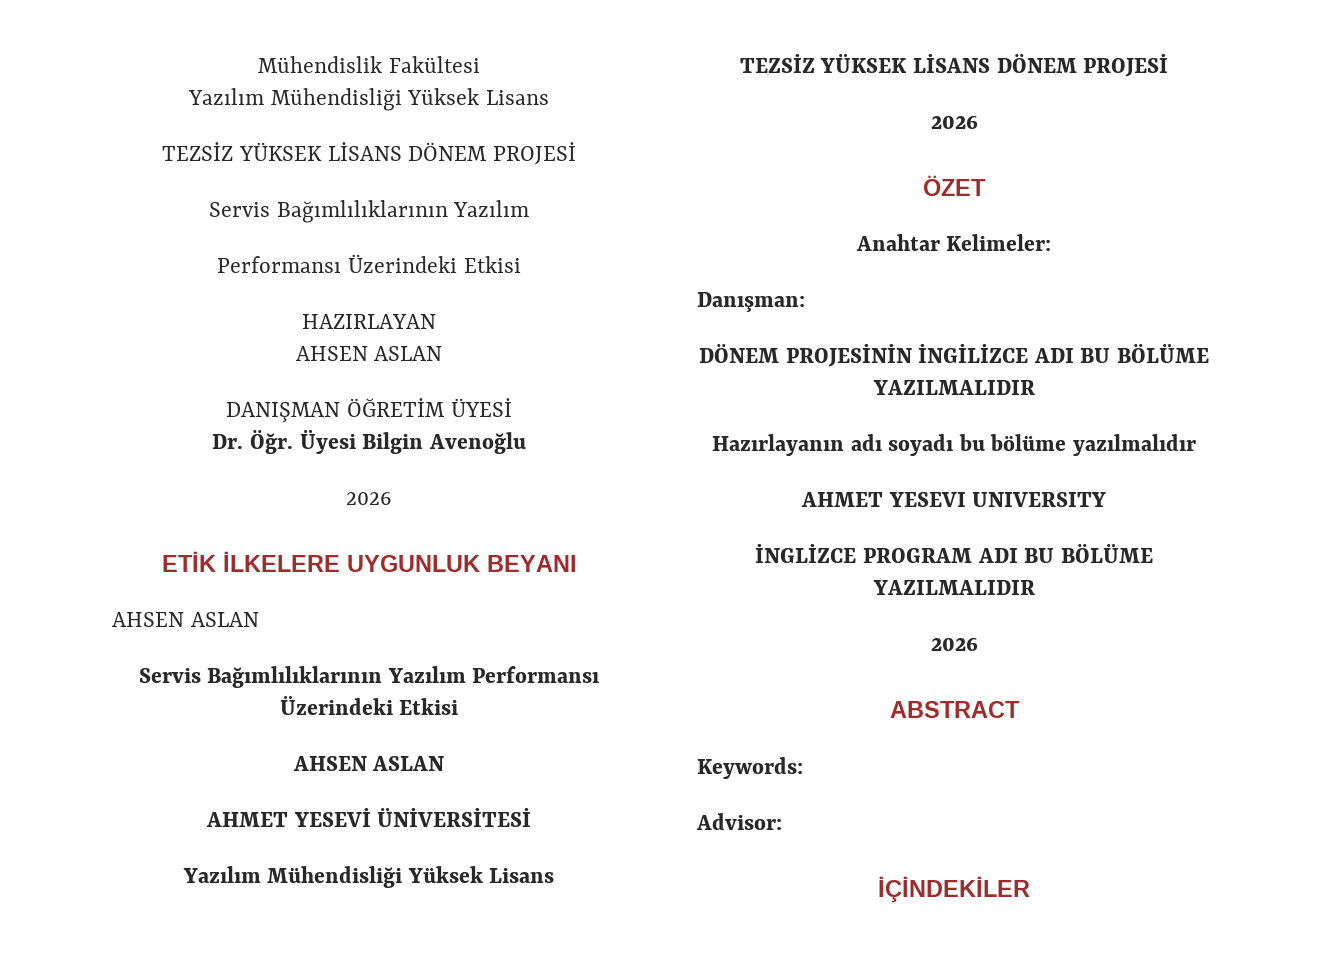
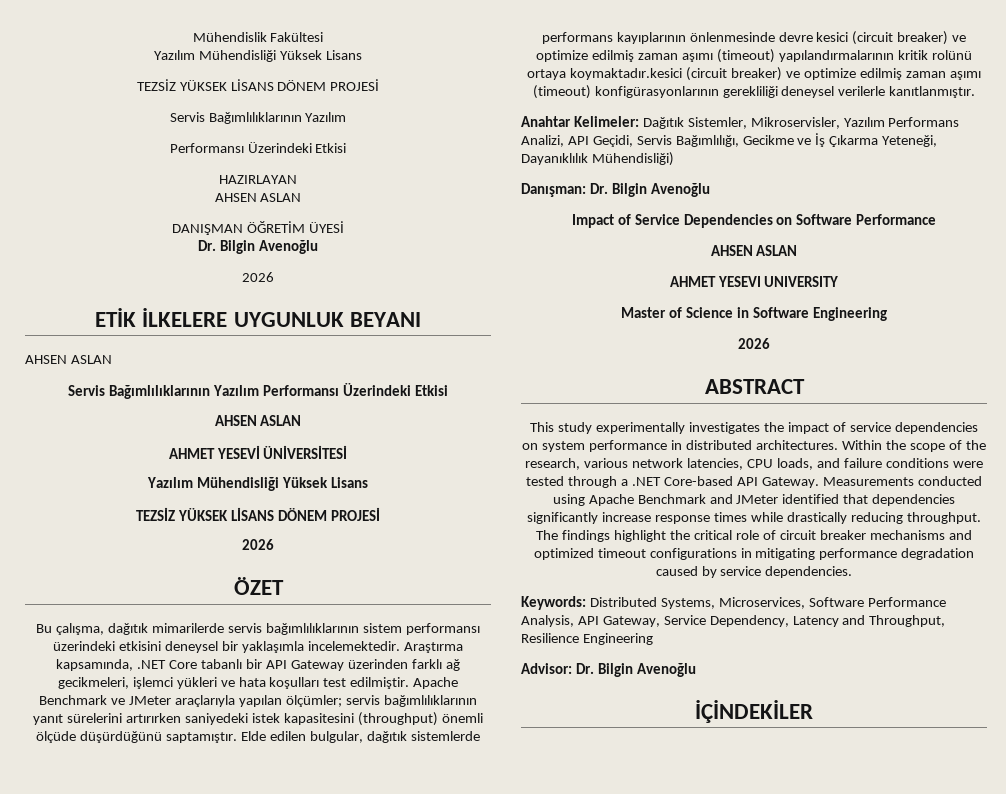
[249,430,356,454] Öğr. Üyesi -> (217, 245) none
[855,234,1052,251] [697,292,805,312] [698,344,1210,367] [872,380,1035,395] [711,434,1197,456] [800,492,1107,507] [755,544,1153,563] [872,580,1035,595] [930,637,978,651] [889,701,1020,718] [697,757,803,779] [696,813,782,830] Anahtar Kelimeler: // Danışman: // DÖNEM PROJESİNİN İNGİLİZCE ADI BU BÖLÜME YAZILMALIDIR // Hazırlayanın adı soyadı bu bölüme yazılmalıdır // AHMET YESEVI UNIVERSITY // İNGLİZCE PROGRAM ADI BU BÖLÜME YAZILMALIDIR // 2026 // ABSTRACT // Keywords: // Advisor: -> [36,623,480,635] [53,641,463,653] [56,659,460,671] [57,677,459,689] [39,695,477,707] [33,712,483,726] [36,731,480,743] [541,31,967,45] [536,49,972,63] [527,67,981,81] [532,85,976,99] [521,116,960,129] [521,133,938,147] [521,152,674,166] [521,183,710,197] [571,214,937,228] [710,245,798,256] [669,276,839,287] [621,307,887,321] [738,338,770,349] [704,379,805,394] [530,422,978,434] [522,440,986,452] [525,458,983,470] [526,476,982,488] [552,494,956,506] [527,512,981,524] [536,530,972,542] [533,548,975,560] [655,566,853,578] [521,596,946,610] [521,615,946,627] [521,633,653,645] [521,663,696,677] Bu çalışma, dağıtık mimarilerde servis bağımlılıklarının sistem performansı üzerindeki etkisini deneysel bir yaklaşımla incelemektedir. Araştırma kapsamında, .NET Core tabanlı bir API Gateway üzerinden farklı ağ gecikmeleri, işlemci yükleri ve hata koşulları test edilmiştir. Apache Benchmark ve JMeter araçlarıyla yapılan ölçümler; servis bağımlılıklarının yanıt sürelerini artırırken saniyedeki istek kapasitesini (throughput) önemli ölçüde düşürdüğünü saptamıştır. Elde edilen bulgular, dağıtık sistemlerde performans kayıplarının önlenmesinde devre kesici (circuit breaker) ve optimize edilmiş zaman aşımı (timeout) yapılandırmalarının kritik rolünü ortaya koymaktadır.kesici (circuit breaker) ve optimize edilmiş zaman aşımı (timeout) konfigürasyonlarının gerekliliği deneysel verilerle kanıtlanmıştır. // Anahtar Kelimeler: Dağıtık Sistemler, Mikroservisler, Yazılım Performans Analizi, API Geçidi, Servis Bağımlılığı, Gecikme ve İş Çıkarma Yeteneği, Dayanıklılık Mühendisliği) // Danışman: Dr. Bilgin Avenoğlu // Impact of Service Dependencies on Software Performance // AHSEN ASLAN // AHMET YESEVI UNIVERSITY // Master of Science in Software Engineering // 2026 // ABSTRACT // This study experimentally investigates the impact of service dependencies on system performance in distributed architectures. Within the scope of the research, various network latencies, CPU loads, and failure conditions were tested through a .NET Core-based API Gateway. Measurements conducted using Apache Benchmark and JMeter identified that dependencies significantly increase response times while drastically reducing throughput. The findings highlight the critical role of circuit breaker mechanisms and optimized timeout configurations in mitigating performance degradation caused by service dependencies. // Keywords: Distributed Systems, Microservices, Software Performance Analysis, API Gateway, Service Dependency, Latency and Throughput, Resilience Engineering // Advisor: Dr. Bilgin Avenoğlu

